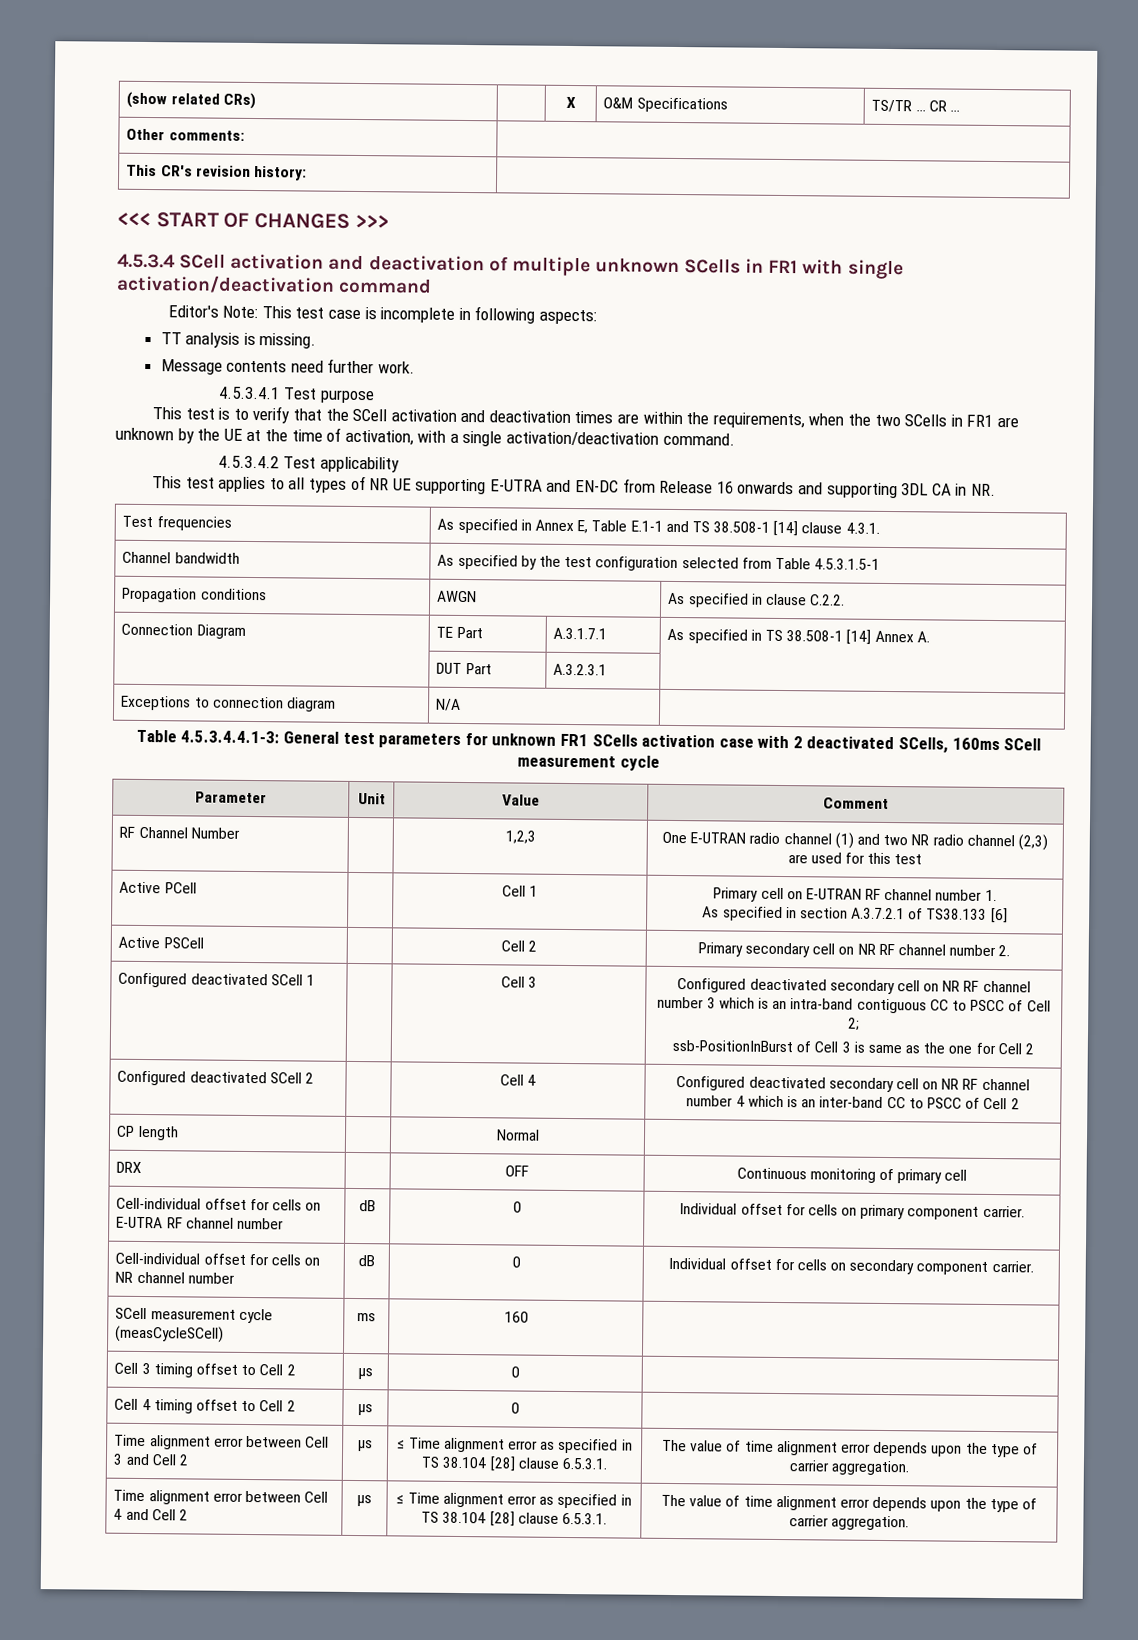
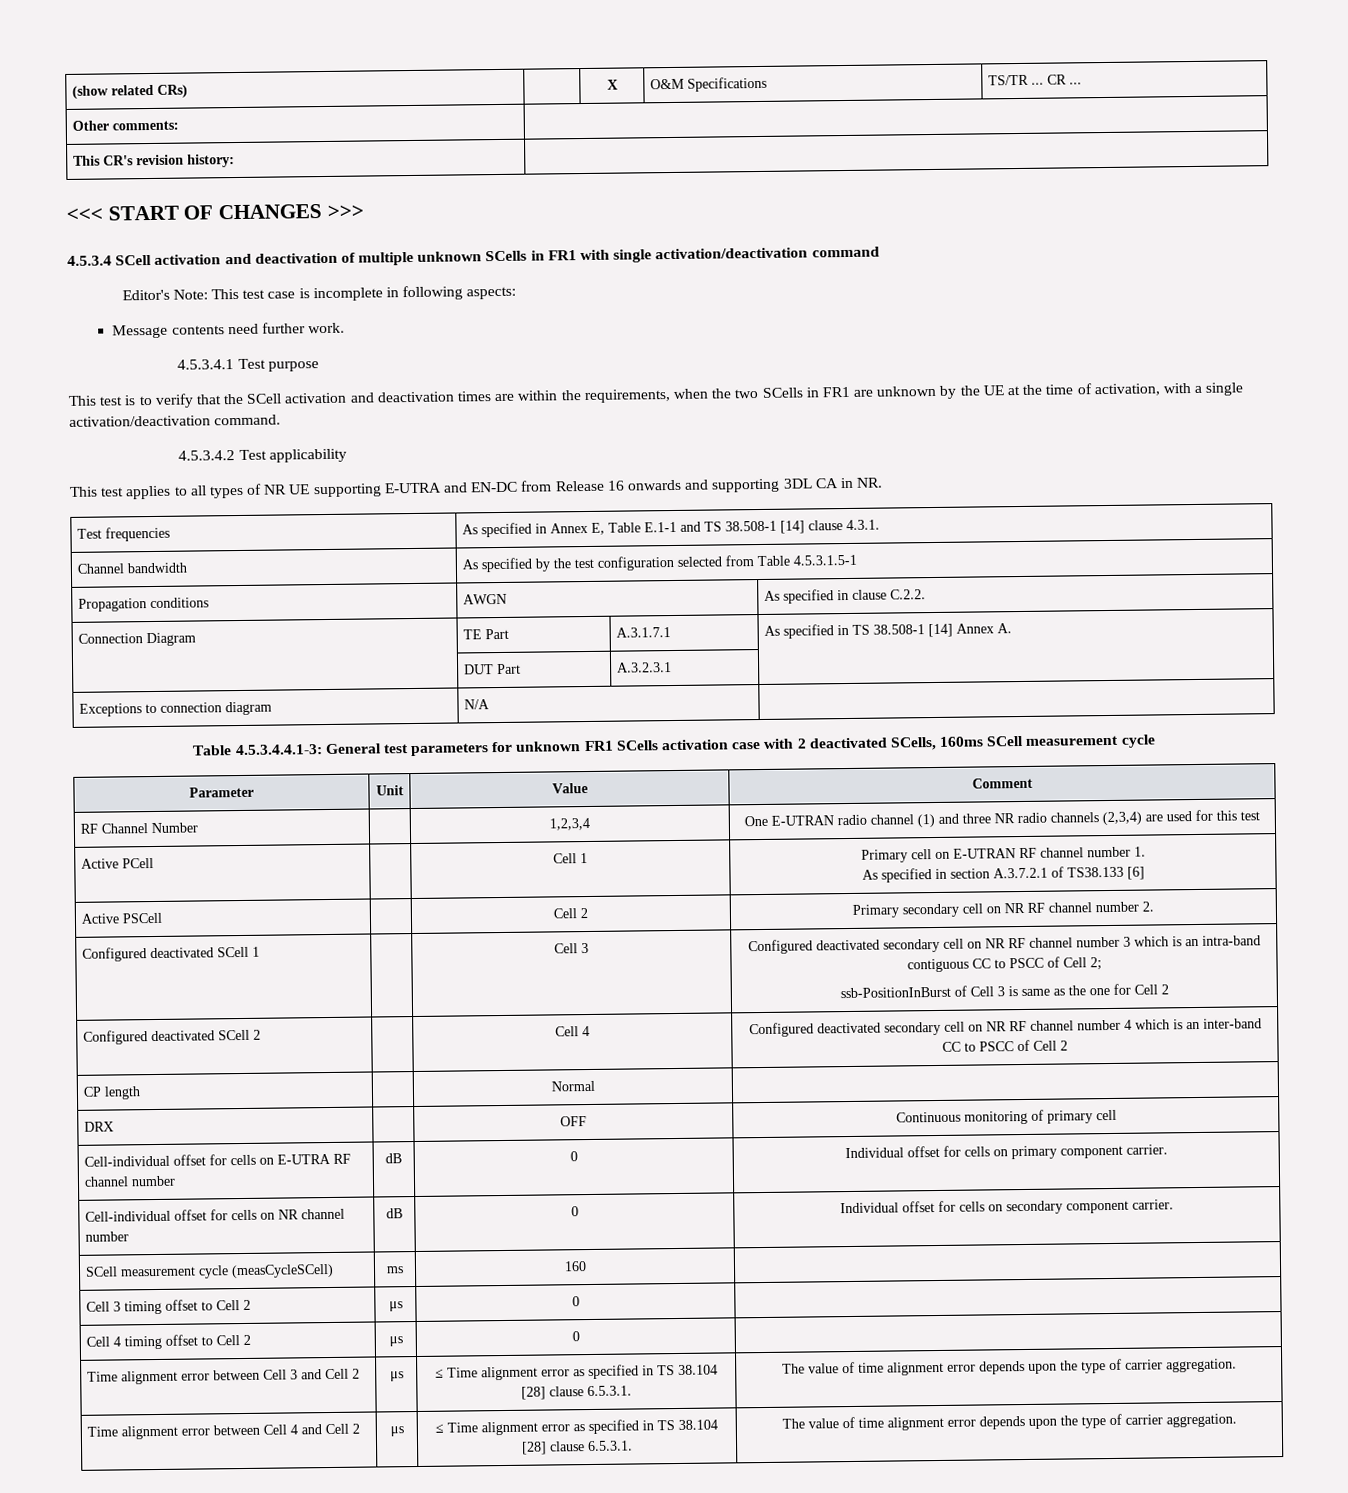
[160,332,317,349] // TT analysis is missing. -> (517, 293) none
[504,830,536,844] 1,2,3 -> [549,817,590,831] 1,2,3,4
[883,834,909,846] two -> [962,813,991,824] three
[966,834,1048,851] channel (2,3) -> [1050,811,1142,826] channels (2,3,4)

